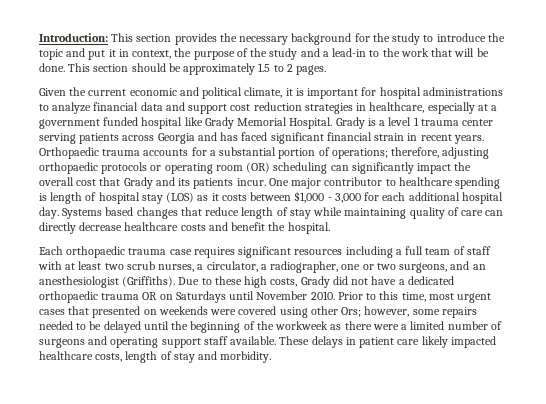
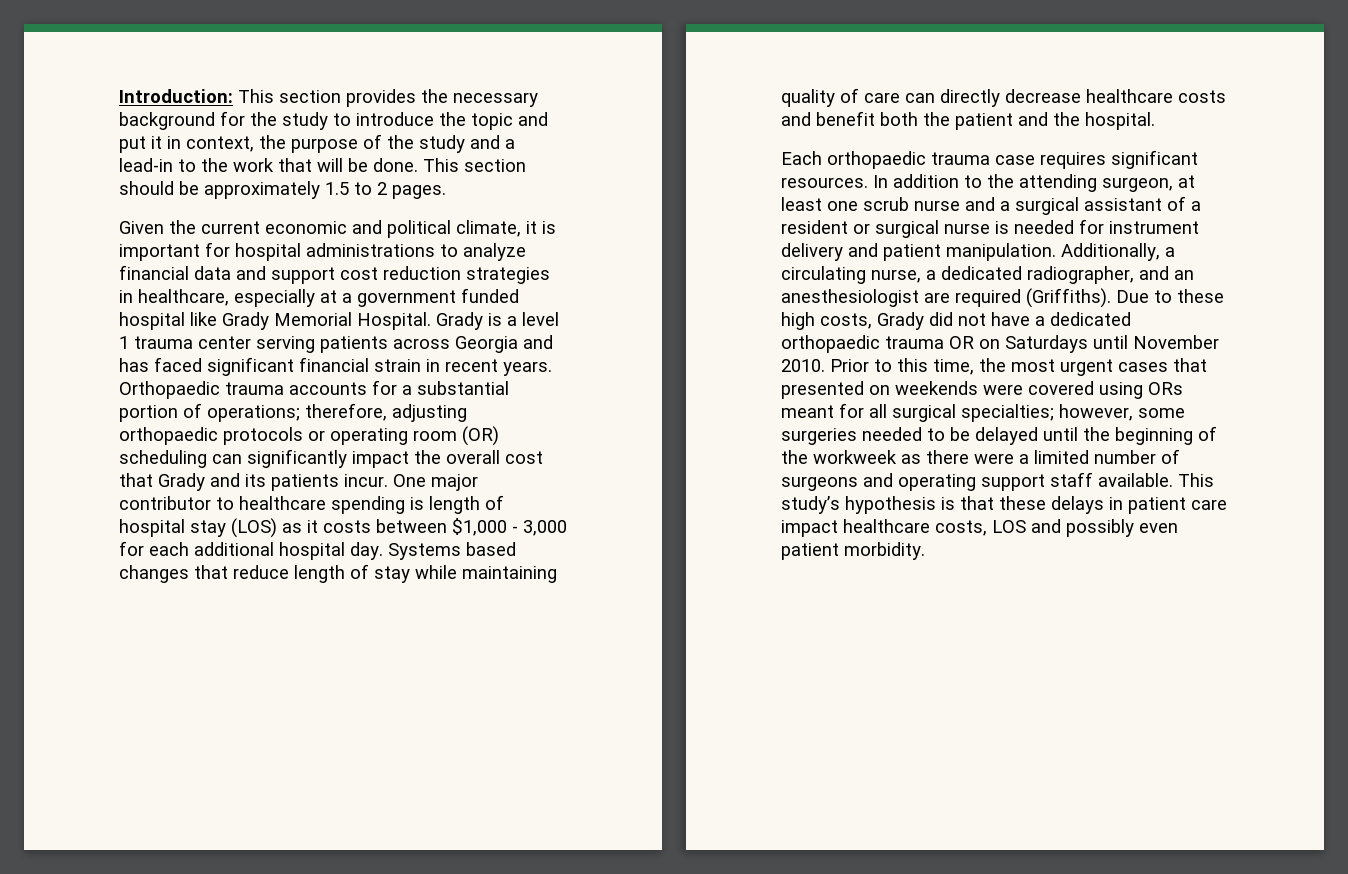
(266, 226) none -> [880,112,1048,130] both the patient and
[294,246,491,258] [38,261,448,273] resources including a full team of staff with at least two scrub nurses, a circulator, a radiographer, one or two surgeons, -> [781,174,1195,192] [781,196,1201,215] [781,219,1199,238] [781,243,1175,261] [781,266,1134,284] resources. In addition to the attending surgeon, at least one scrub nurse and a surgical assistant of a resident or surgical nurse is needed for instrument delivery and patient manipulation. Additionally, a circulating nurse, a dedicated radiographer,
(119, 282) none -> [924,289,1021,307] are required
(426, 297) none -> [979,358,1006,372] the
[310,306,362,317] other Ors; -> [1148,382,1183,395] [781,403,1054,422] ORs meant for all surgical specialties;
[441,307,477,318] repairs -> [781,428,857,445] surgeries
[279,336,496,348] [39,351,218,363] These delays in patient care likely impacted healthcare costs, length of stay and -> [1178,473,1214,487] [781,496,1227,514] [781,519,1178,537] [781,543,839,560] This study’s hypothesis is that these delays in patient care impact healthcare costs, LOS and possibly even patient

